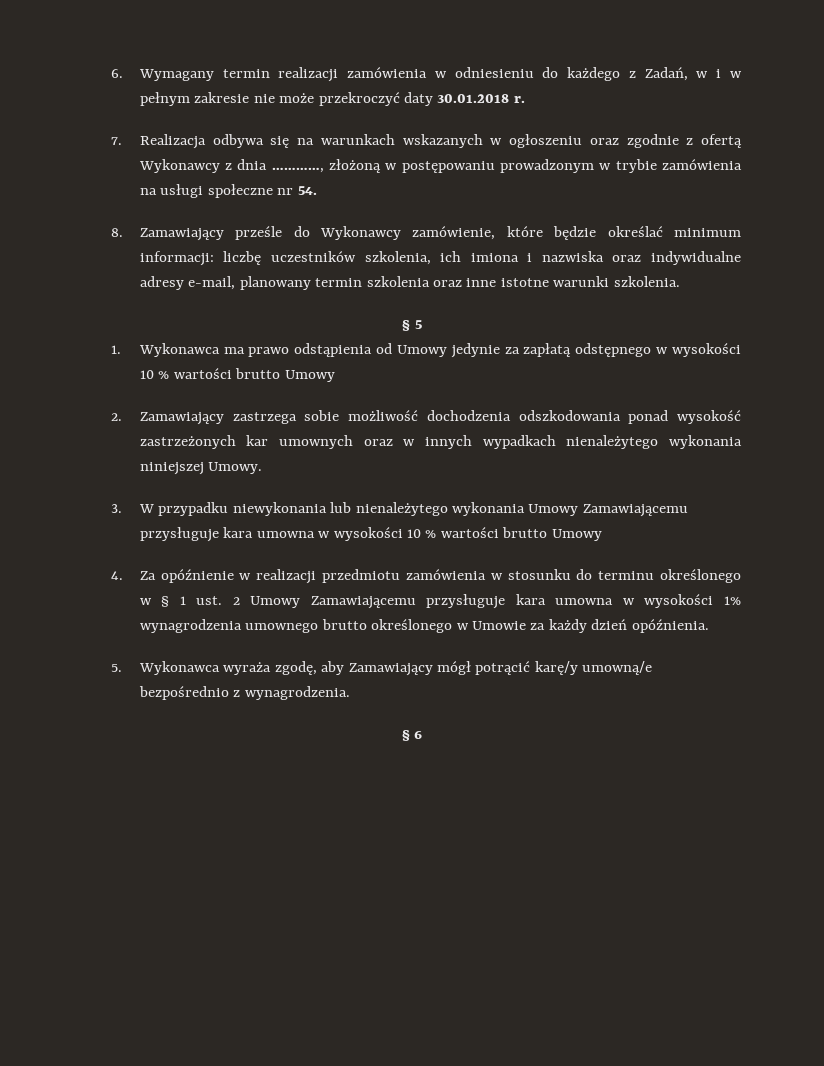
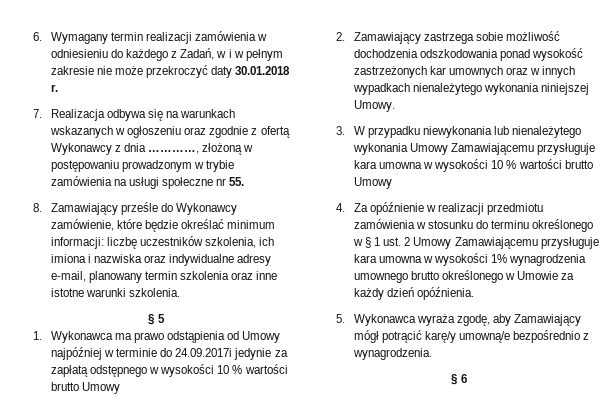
[297,186,317,195] 54. -> [229,177,245,186] 55.
(447, 351) none -> [50,347,233,360] najpóźniej w terminie do 24.09.2017i

